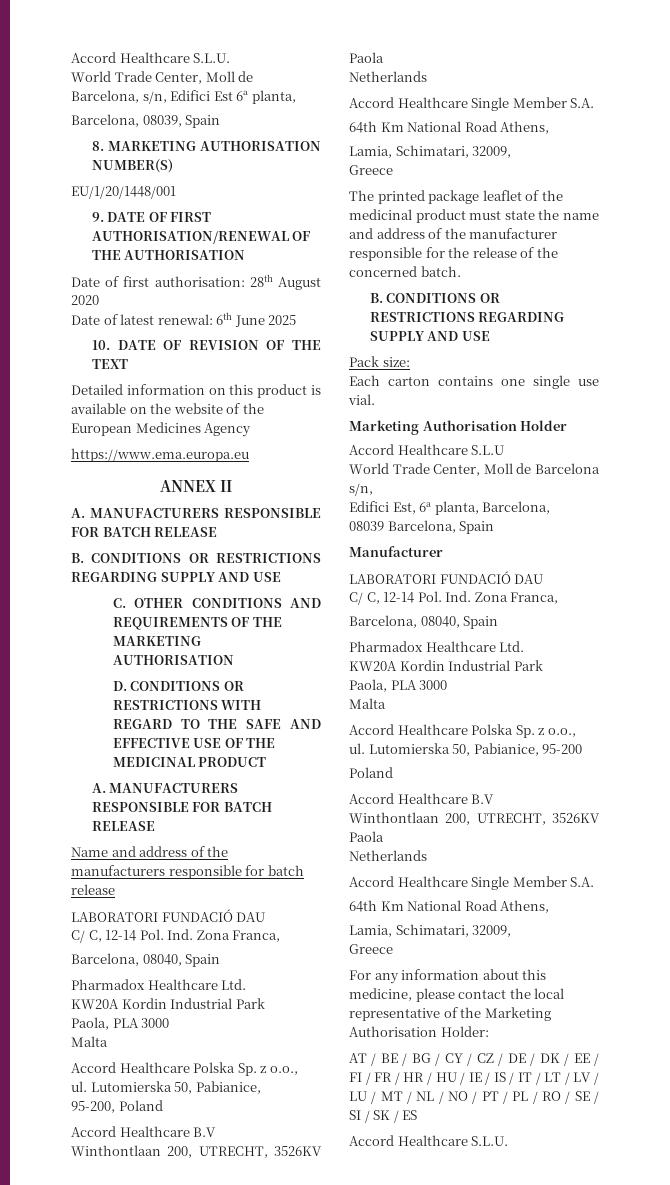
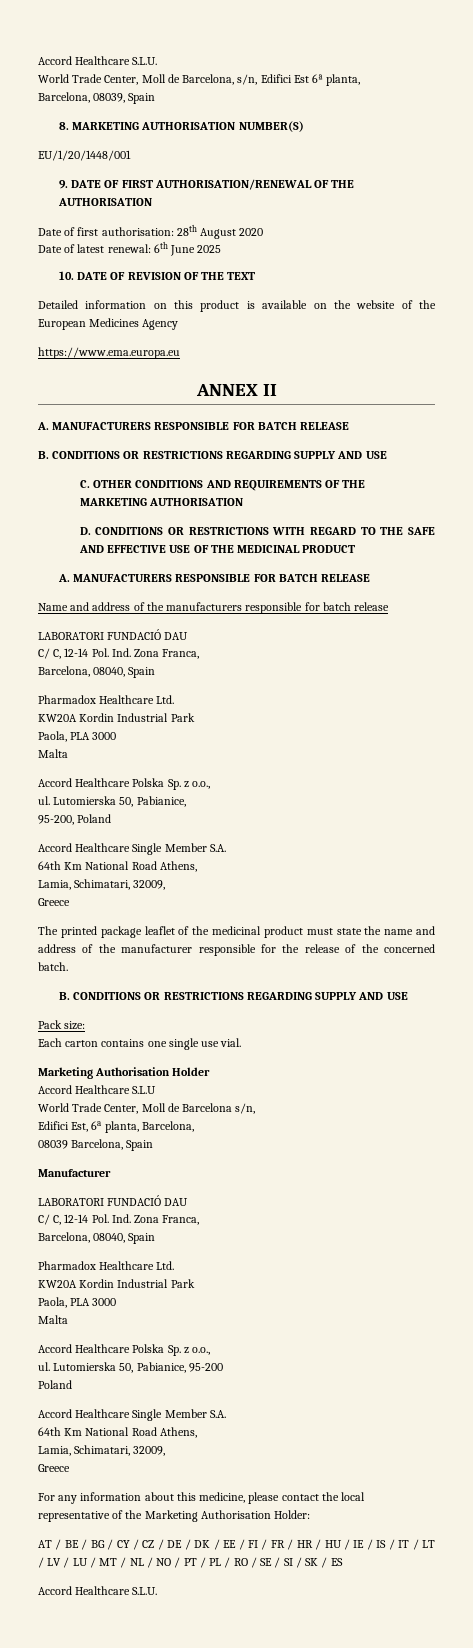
[71,1126,217,1137] [71,1145,322,1158] [349,52,384,63] [349,71,427,82] // Accord Healthcare B.V // Winthontlaan 200, UTRECHT, 3526KV Paola // Netherlands -> (112, 818) none
[349,793,495,804] [349,812,600,825] [349,831,384,842] [349,850,427,861] // Accord Healthcare B.V // Winthontlaan 200, UTRECHT, 3526KV Paola // Netherlands -> (72, 1384) none

